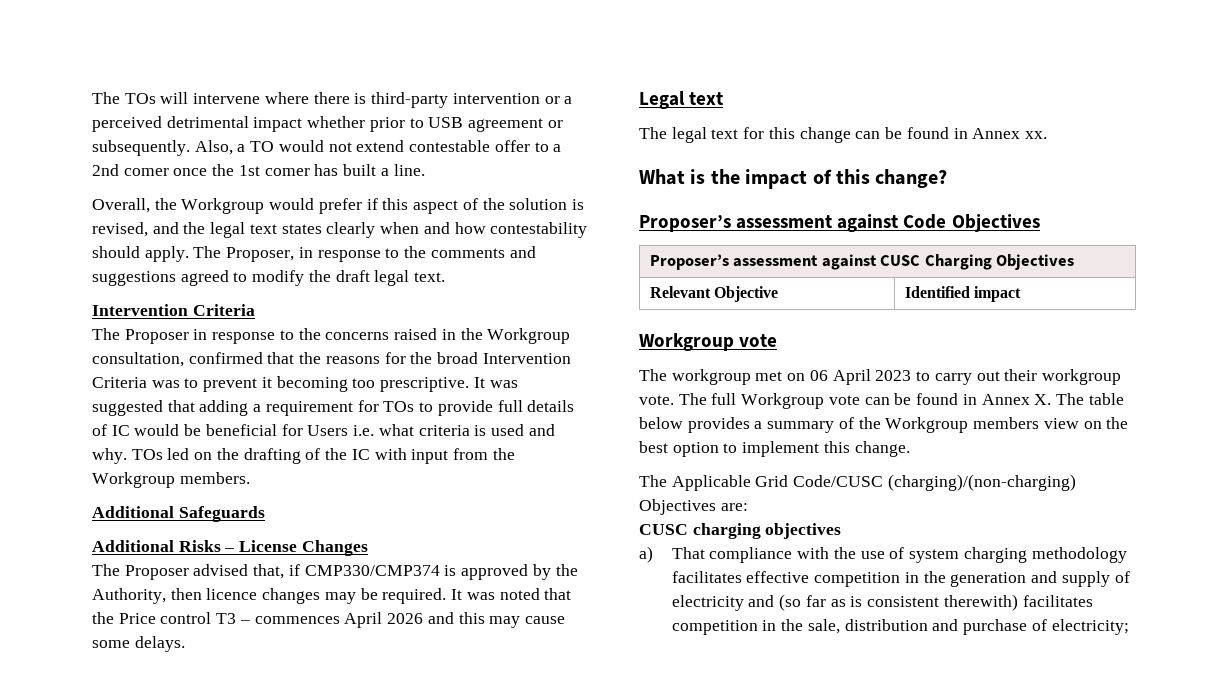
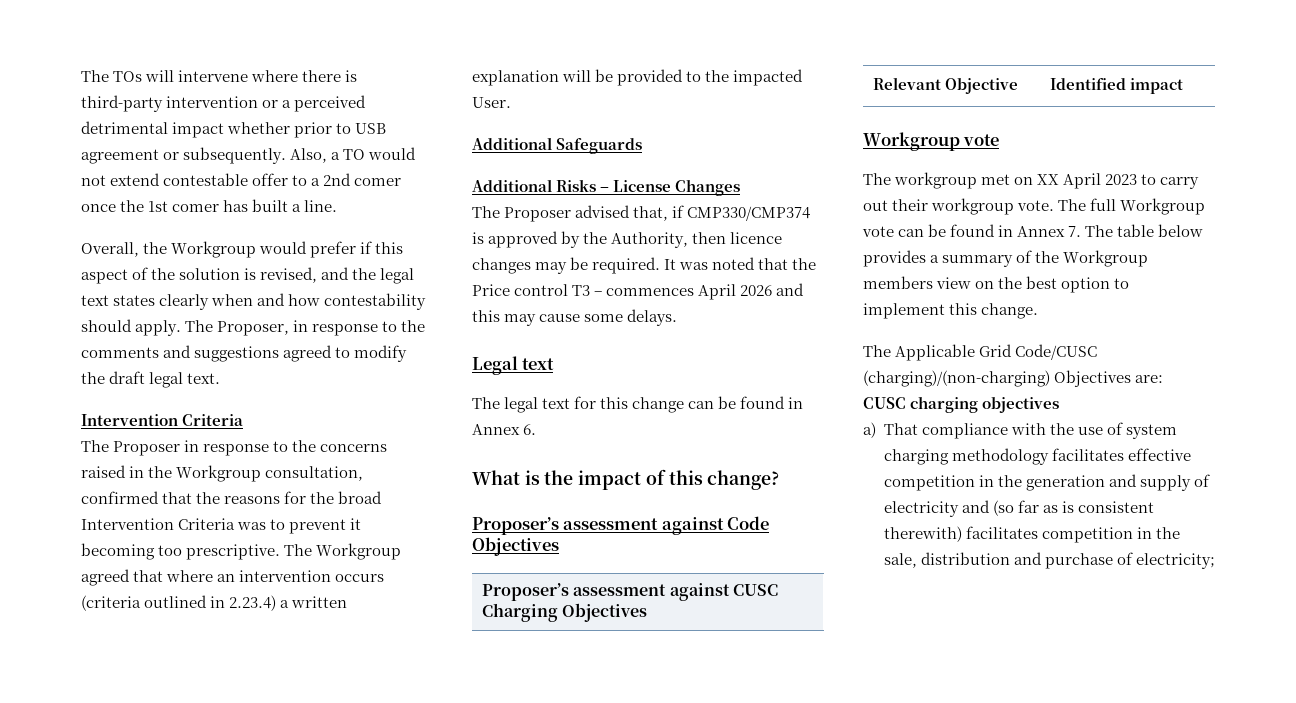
[473,377,518,388] [92,400,575,416] [92,424,555,436] [92,448,515,464] [92,472,250,488] It was suggested that adding a requirement for TOs to provide full details of IC would be beneficial for Users i.e. what criteria is used and why. TOs led on the drafting of the IC with input from the Workgroup members. -> [284,543,402,560] [81,569,385,586] [81,595,348,611] [472,69,804,86] [472,97,511,108] The Workgroup agreed that where an intervention occurs (criteria outlined in 2.23.4) a written explanation will be provided to the impacted User.
[1024,131,1047,139] xx. -> [523,424,537,435] 6.
[809,370,828,381] 06 -> [1037,174,1060,185] XX
[1034,394,1052,405] X. -> [1068,226,1082,237] 7.

